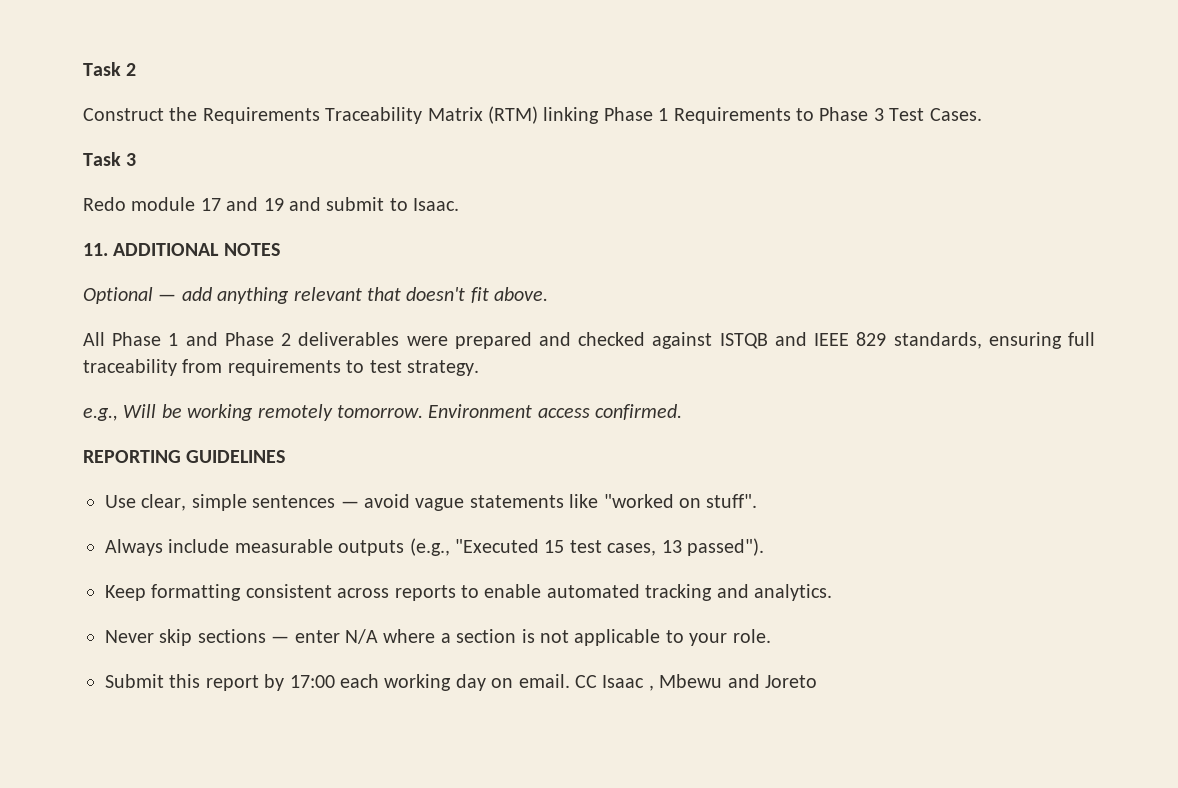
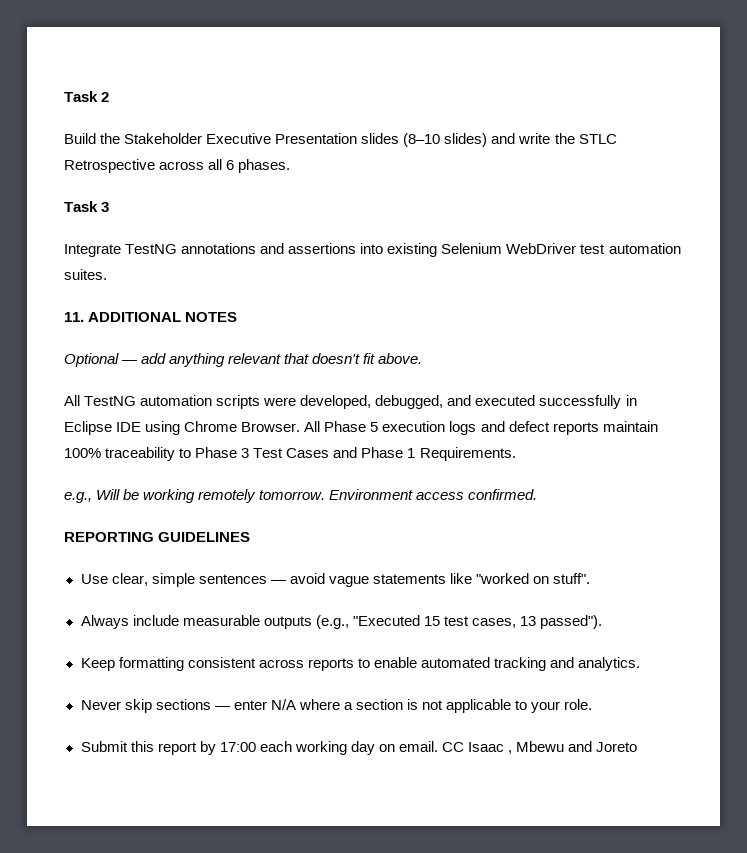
[83,106,982,124] [83,152,137,166] [83,197,460,211] Construct the Requirements Traceability Matrix (RTM) linking Phase 1 Requirements to Phase 3 Test Cases. // Task 3 // Redo module 17 and 19 and submit to Isaac. -> [64,133,617,147] [64,159,291,173] [64,201,110,212] [64,243,681,257] [64,269,107,280] Build the Stakeholder Executive Presentation slides (8–10 slides) and write the STLC Retrospective across all 6 phases. // Task 3 // Integrate TestNG annotations and assertions into existing Selenium WebDriver test automation suites.
[112,332,1095,349] [83,359,479,376] Phase 1 and Phase 2 deliverables were prepared and checked against ISTQB and IEEE 829 standards, ensuring full traceability from requirements to test strategy. -> [84,395,637,409] [64,421,658,435] [64,447,516,461] TestNG automation scripts were developed, debugged, and executed successfully in Eclipse IDE using Chrome Browser. All Phase 5 execution logs and defect reports maintain 100% traceability to Phase 3 Test Cases and Phase 1 Requirements.

